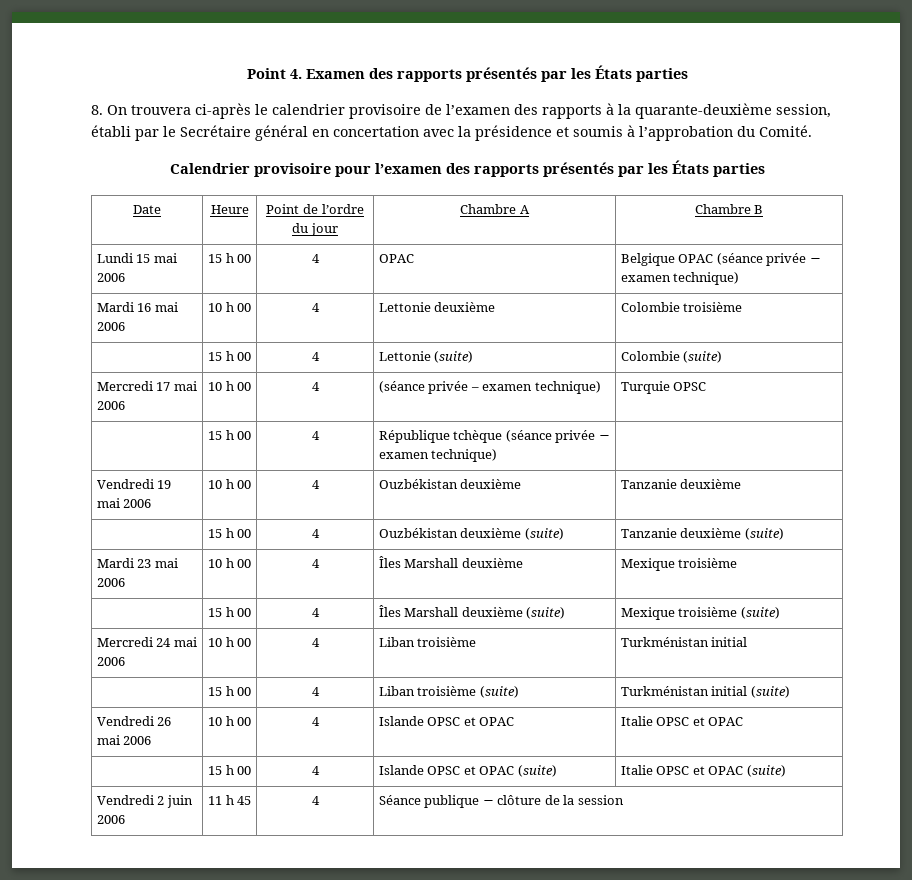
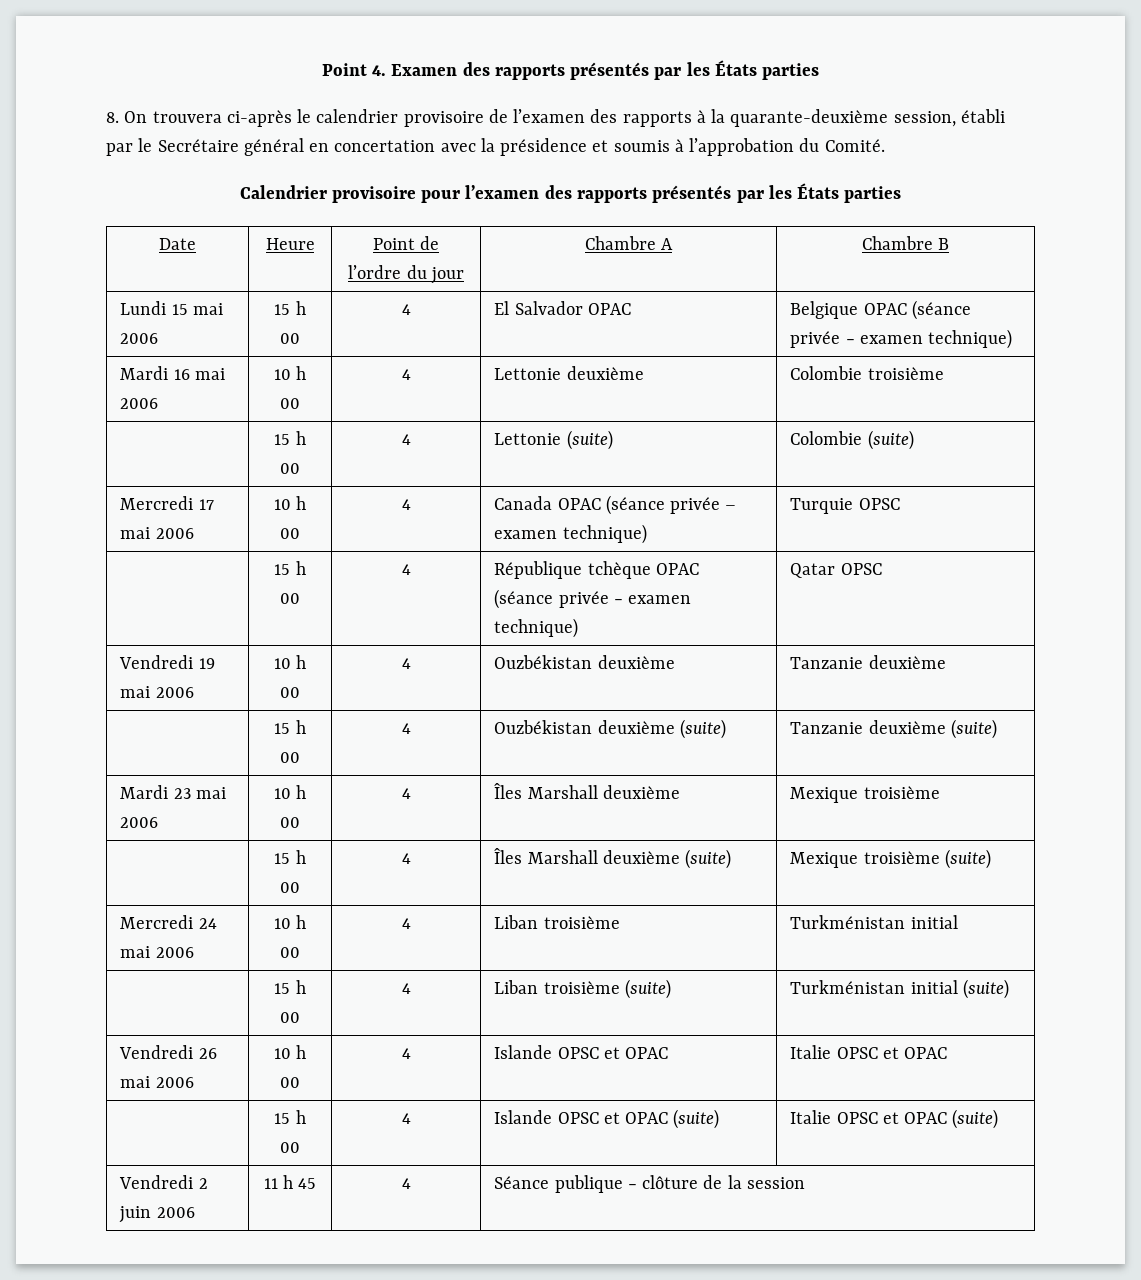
(320, 258) none -> [494,301,583,315] El Salvador
(320, 386) none -> [494,496,601,510] Canada OPAC
[505,430,610,443] [378,449,498,462] (séance privée − examen technique) | -> [655,563,699,575] [494,589,692,609] [494,618,579,638] [790,563,882,578] OPAC (séance privée − examen technique) | Qatar OPSC

